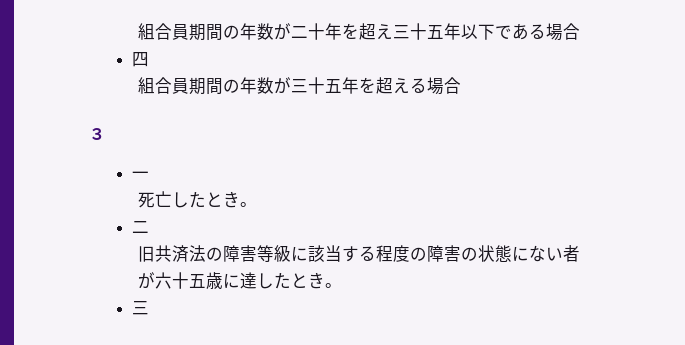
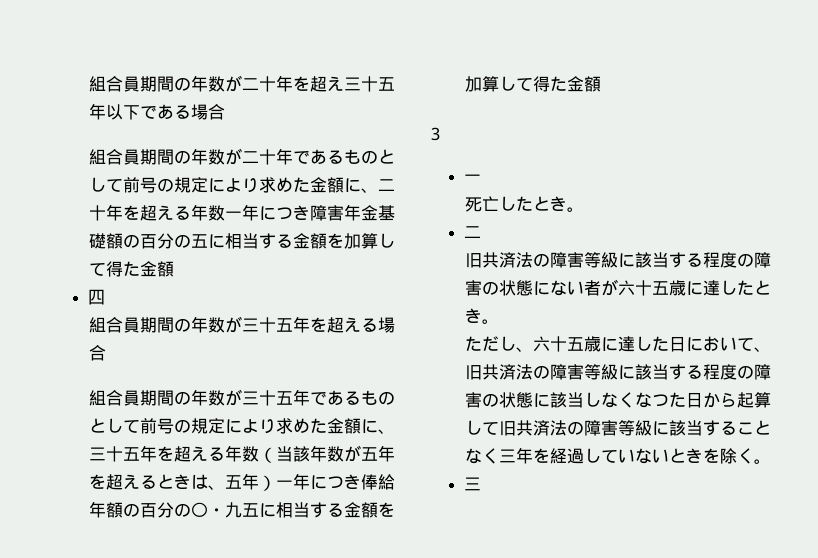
(580, 31) none -> [88,148,395,165] [88,177,395,193] [88,204,395,221] [88,233,395,249] [88,261,174,277] // 組合員期間の年数が二十年であるものとして前号の規定により求めた金額に、二十年を超える年数一年につき障害年金基礎額の百分の五に相当する金額を加算して得た金額
(461, 85) none -> [88,389,395,406] [88,418,395,434] [88,445,395,463] [88,473,395,491] [88,501,395,518] [464,76,601,92] // 組合員期間の年数が三十五年であるものとして前号の規定により求めた金額に、三十五年を超える年数（当該年数が五年を超えるときは、五年）一年につき俸給年額の百分の〇・九五に相当する金額を加算して得た金額
(342, 285) none -> [464,336,771,352] [464,364,771,380] [464,392,771,408] [464,420,771,436] [464,447,771,464] // ただし、六十五歳に達した日において、旧共済法の障害等級に該当する程度の障害の状態に該当しなくなつた日から起算して旧共済法の障害等級に該当することなく三年を経過していないときを除く。

